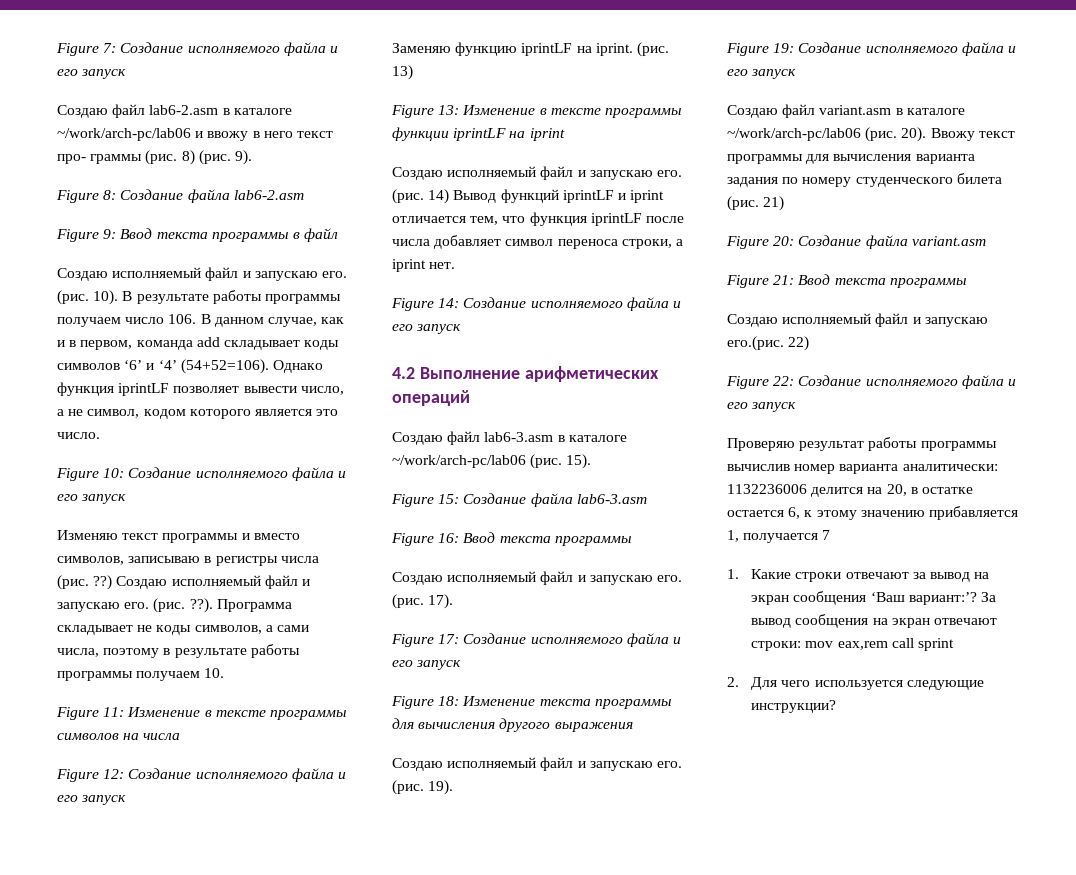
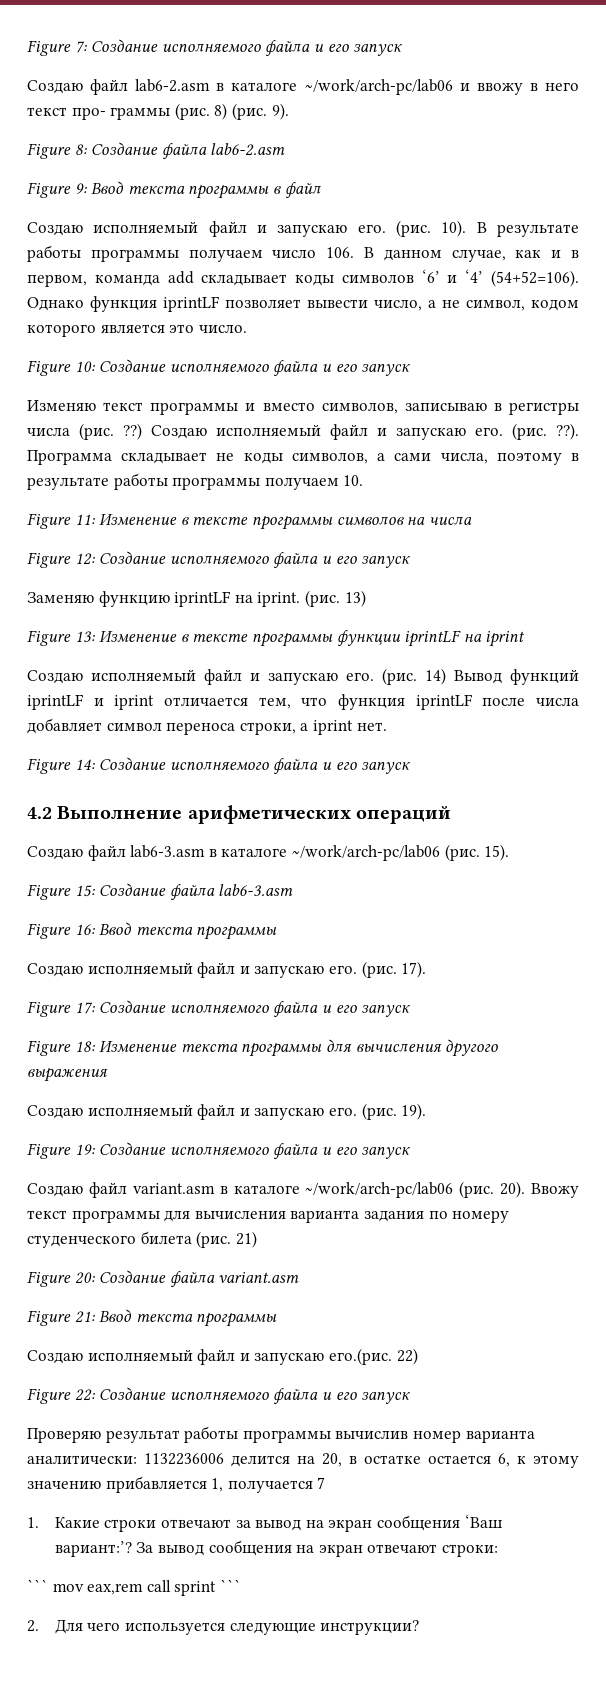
(802, 646) none -> [27,1579,48,1592] // ```
(954, 644) none -> [219,1579,241,1592] ```

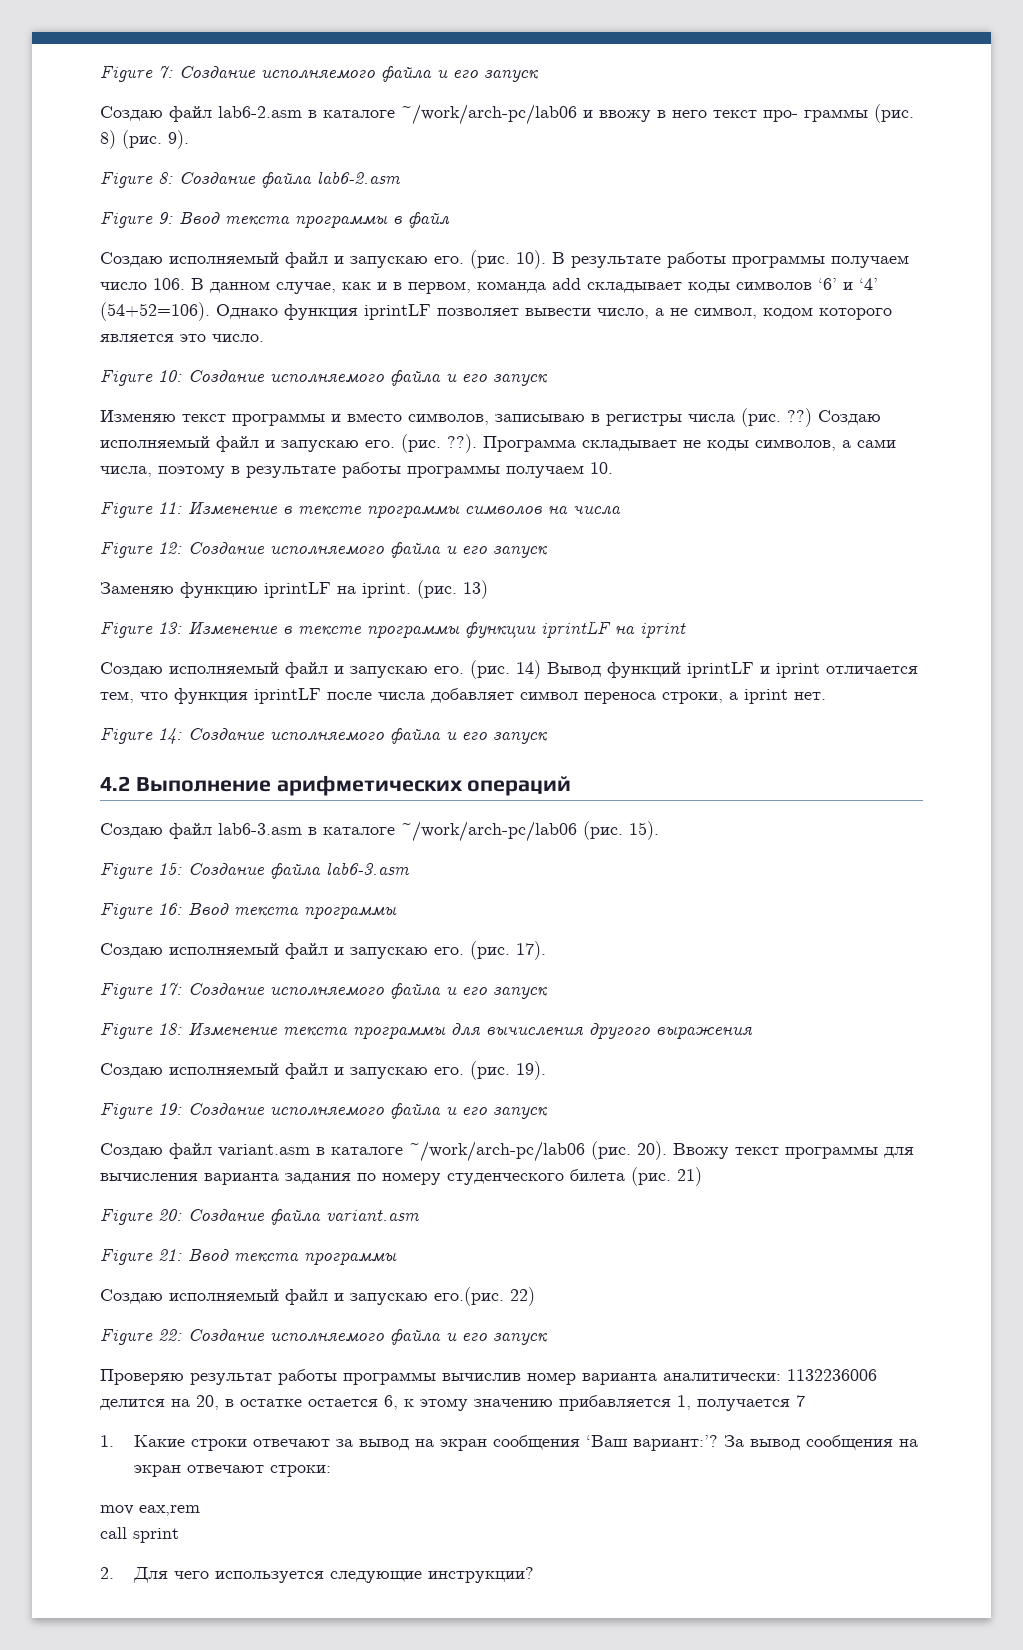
[27,1579,48,1592] ``` -> (331, 1471) none
(144, 1589) none -> (200, 1510) //
[219,1579,241,1592] ``` -> (179, 1535) none

